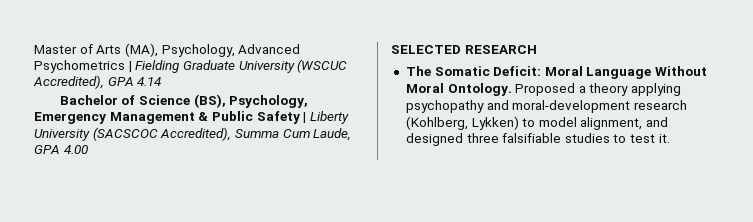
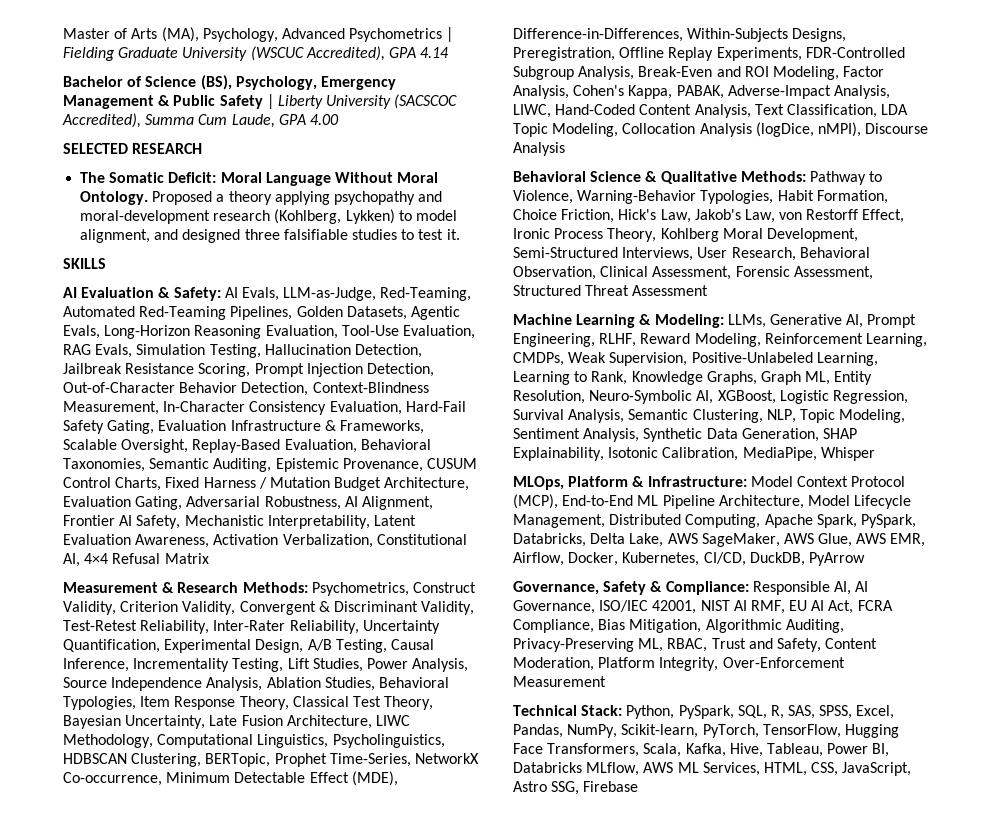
(670, 138) none -> [63,258,106,269] [63,287,472,301] [63,306,460,320] [63,325,475,339] [63,344,422,358] [63,363,434,377] [63,382,429,396] [63,401,466,415] [63,420,424,434] [63,439,431,453] [63,458,477,472] [63,477,470,491] [63,496,433,510] [63,515,416,529] [63,534,467,548] [63,553,209,567] [63,582,476,596] [63,601,475,615] [63,620,440,634] [63,639,434,653] [63,658,469,672] [63,677,449,691] [63,696,434,710] [63,715,410,729] [63,734,445,748] [63,753,479,767] [63,771,398,786] [513,28,847,42] [513,47,905,61] [513,66,885,80] [513,85,890,99] [513,104,909,118] [513,122,929,137] [513,142,565,156] [513,171,883,185] [513,190,888,204] [513,209,905,223] [513,228,858,242] [513,247,870,261] [513,266,873,280] [513,285,709,296] [513,314,917,328] [513,333,927,347] [513,352,878,366] [513,371,873,385] [513,390,908,404] [513,409,906,423] [513,428,857,442] [513,447,875,461] [513,476,906,490] [513,494,912,509] [513,514,916,528] [513,533,926,547] [513,552,865,566] [513,581,869,595] [513,600,893,614] [513,619,844,633] [513,638,878,652] [513,657,845,671] [513,676,606,687] [513,705,895,719] [513,724,899,738] [513,743,890,757] [513,762,912,776] [513,781,639,795] // SKILLS // AI Evaluation & Safety: AI Evals, LLM-as-Judge, Red-Teaming, Automated Red-Teaming Pipelines, Golden Datasets, Agentic Evals, Long-Horizon Reasoning Evaluation, Tool-Use Evaluation, RAG Evals, Simulation Testing, Hallucination Detection, Jailbreak Resistance Scoring, Prompt Injection Detection, Out-of-Character Behavior Detection, Context-Blindness Measurement, In-Character Consistency Evaluation, Hard-Fail Safety Gating, Evaluation Infrastructure & Frameworks, Scalable Oversight, Replay-Based Evaluation, Behavioral Taxonomies, Semantic Auditing, Epistemic Provenance, CUSUM Control Charts, Fixed Harness / Mutation Budget Architecture, Evaluation Gating, Adversarial Robustness, AI Alignment, Frontier AI Safety, Mechanistic Interpretability, Latent Evaluation Awareness, Activation Verbalization, Constitutional AI, 4×4 Refusal Matrix // Measurement & Research Methods: Psychometrics, Construct Validity, Criterion Validity, Convergent & Discriminant Validity, Test-Retest Reliability, Inter-Rater Reliability, Uncertainty Quantification, Experimental Design, A/B Testing, Causal Inference, Incrementality Testing, Lift Studies, Power Analysis, Source Independence Analysis, Ablation Studies, Behavioral Typologies, Item Response Theory, Classical Test Theory, Bayesian Uncertainty, Late Fusion Architecture, LIWC Methodology, Computational Linguistics, Psycholinguistics, HDBSCAN Clustering, BERTopic, Prophet Time-Series, NetworkX Co-occurrence, Minimum Detectable Effect (MDE), Difference-in-Differences, Within-Subjects Designs, Preregistration, Offline Replay Experiments, FDR-Controlled Subgroup Analysis, Break-Even and ROI Modeling, Factor Analysis, Cohen's Kappa, PABAK, Adverse-Impact Analysis, LIWC, Hand-Coded Content Analysis, Text Classification, LDA Topic Modeling, Collocation Analysis (logDice, nMPI), Discourse Analysis // Behavioral Science & Qualitative Methods: Pathway to Violence, Warning-Behavior Typologies, Habit Formation, Choice Friction, Hick's Law, Jakob's Law, von Restorff Effect, Ironic Process Theory, Kohlberg Moral Development, Semi-Structured Interviews, User Research, Behavioral Observation, Clinical Assessment, Forensic Assessment, Structured Threat Assessment // Machine Learning & Modeling: LLMs, Generative AI, Prompt Engineering, RLHF, Reward Modeling, Reinforcement Learning, CMDPs, Weak Supervision, Positive-Unlabeled Learning, Learning to Rank, Knowledge Graphs, Graph ML, Entity Resolution, Neuro-Symbolic AI, XGBoost, Logistic Regression, Survival Analysis, Semantic Clustering, NLP, Topic Modeling, Sentiment Analysis, Synthetic Data Generation, SHAP Explainability, Isotonic Calibration, MediaPipe, Whisper // MLOps, Platform & Infrastructure: Model Context Protocol (MCP), End-to-End ML Pipeline Architecture, Model Lifecycle Management, Distributed Computing, Apache Spark, PySpark, Databricks, Delta Lake, AWS SageMaker, AWS Glue, AWS EMR, Airflow, Docker, Kubernetes, CI/CD, DuckDB, PyArrow // Governance, Safety & Compliance: Responsible AI, AI Governance, ISO/IEC 42001, NIST AI RMF, EU AI Act, FCRA Compliance, Bias Mitigation, Algorithmic Auditing, Privacy-Preserving ML, RBAC, Trust and Safety, Content Moderation, Platform Integrity, Over-Enforcement Measurement // Technical Stack: Python, PySpark, SQL, R, SAS, SPSS, Excel, Pandas, NumPy, Scikit-learn, PyTorch, TensorFlow, Hugging Face Transformers, Scala, Kafka, Hive, Tableau, Power BI, Databricks MLflow, AWS ML Services, HTML, CSS, JavaScript, Astro SSG, Firebase

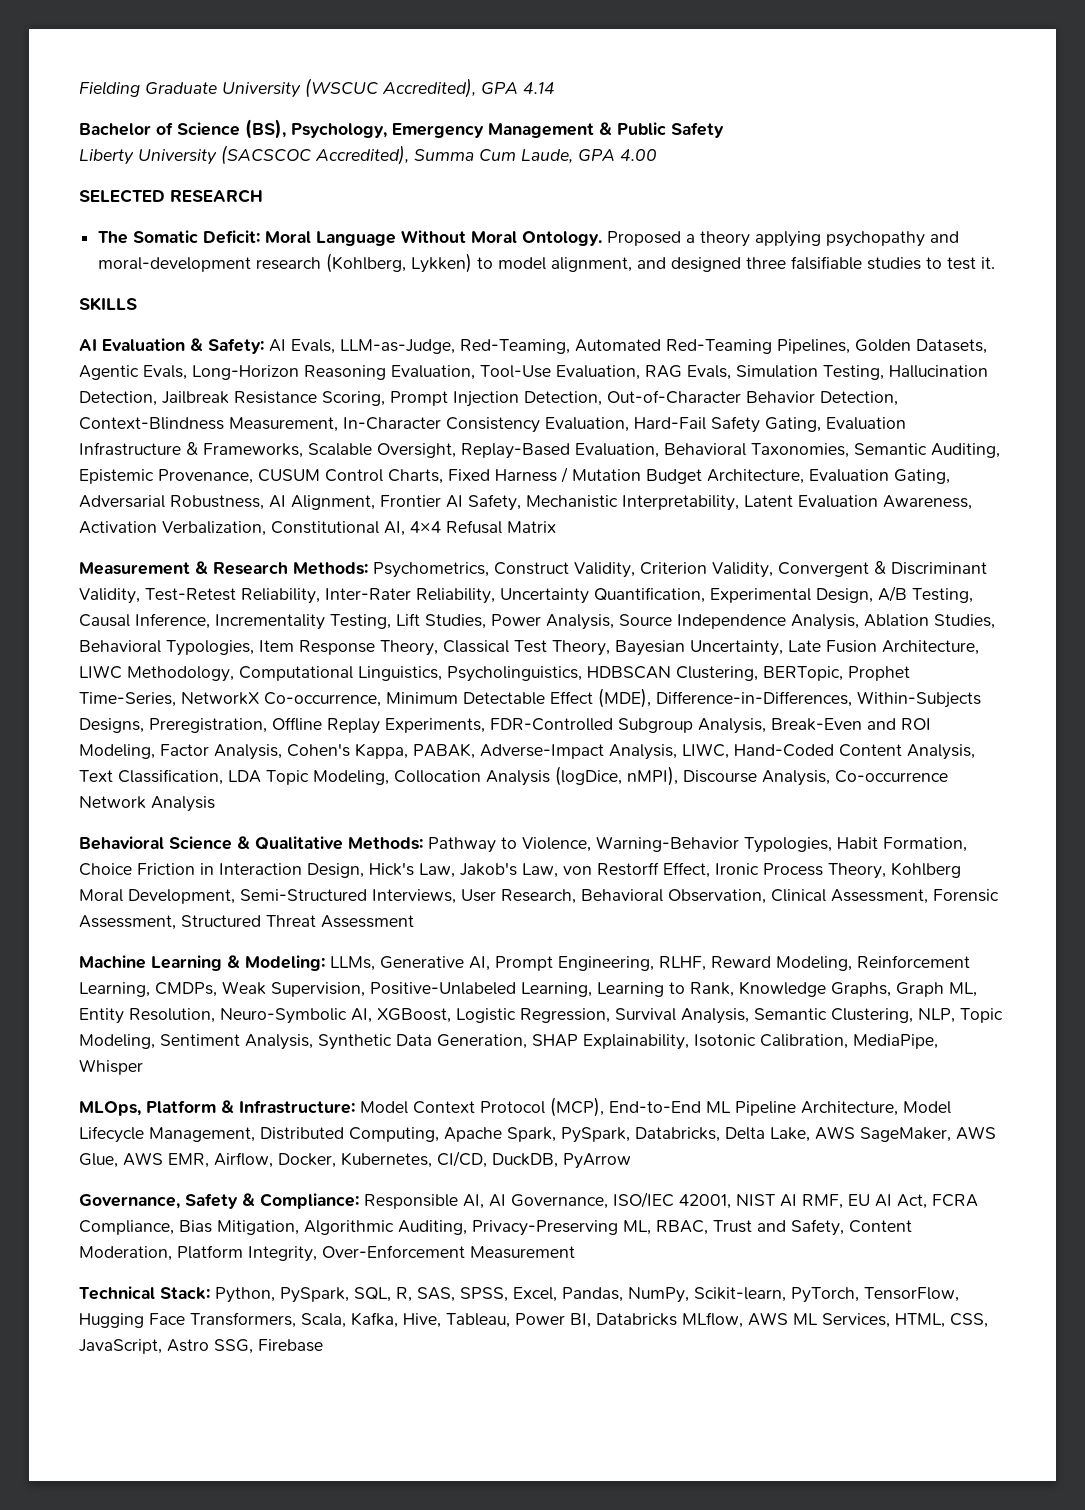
[63,27,454,42] Master of Arts (MA), Psychology, Advanced Psychometrics | -> (79, 89) none
[266,94,274,109] | -> (724, 130) //
(929, 128) none -> [762,770,948,786] [79,796,146,809] Analysis, Co-occurrence Network
[561,209,615,223] Friction, -> [137,863,364,878] Friction in Interaction Design,

